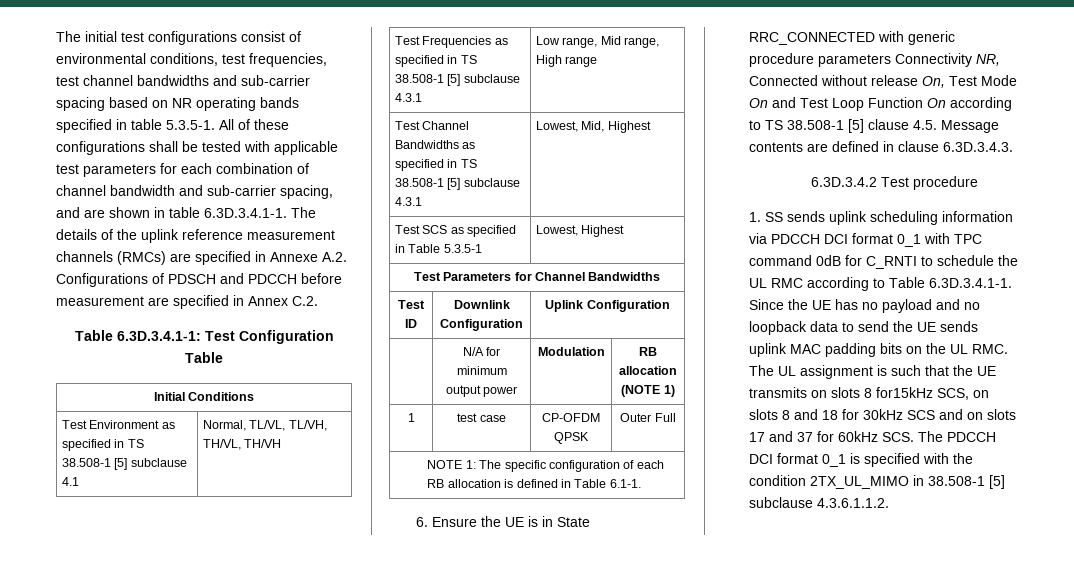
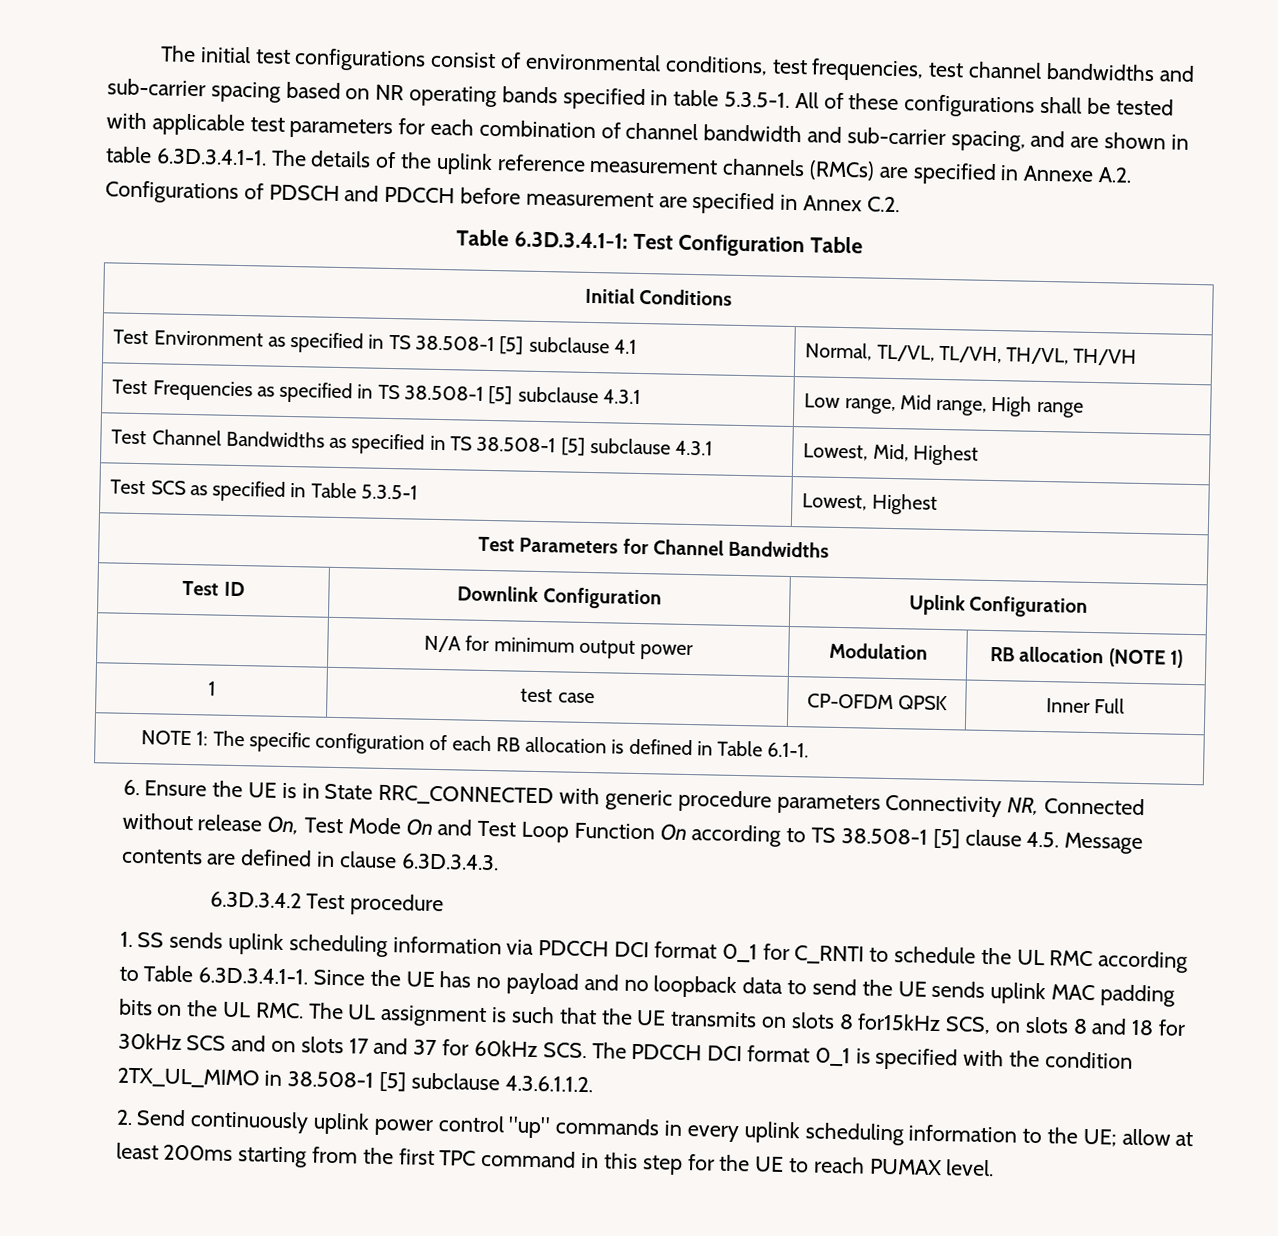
[620,413,652,422] Outer -> [1045,698,1091,713] Inner
[923,233,982,244] [748,255,841,266] with TPC command 0dB -> (758, 953) none
(889, 503) none -> [115,1109,1194,1147] [115,1142,995,1177] // 2. Send continuously uplink power control "up" commands in every uplink scheduling information to the UE; allow at least 200ms starting from the first TPC command in this step for the UE to reach PUMAX level.

